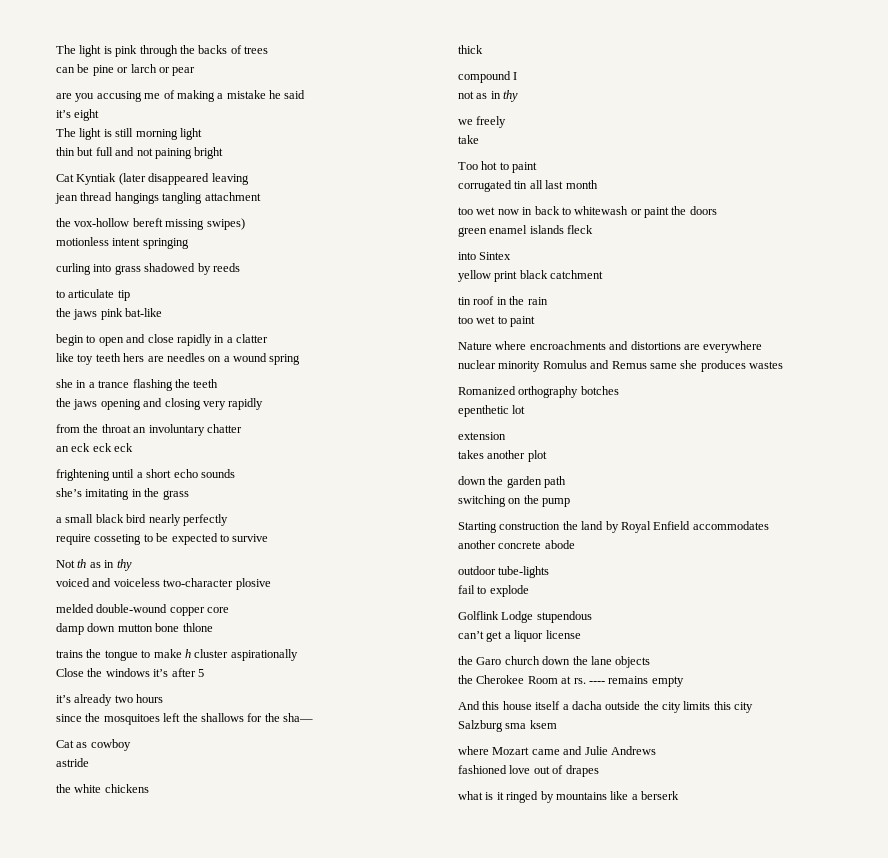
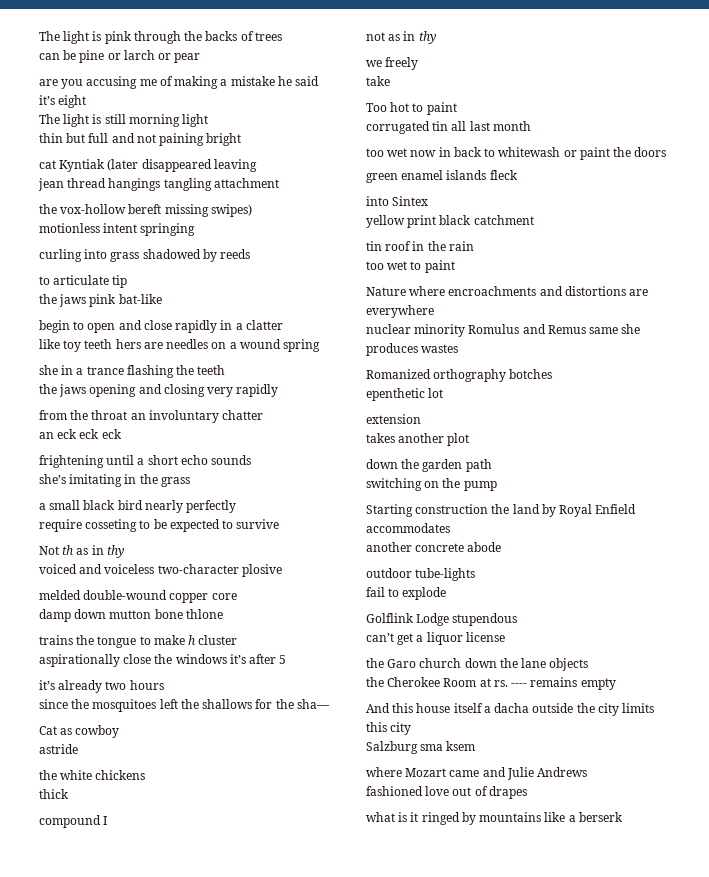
[56,174,74,182] Cat -> [39,160,56,169] cat
(229, 653) none -> (238, 640) //
[56,668,84,677] // Close -> [123,654,152,664] close

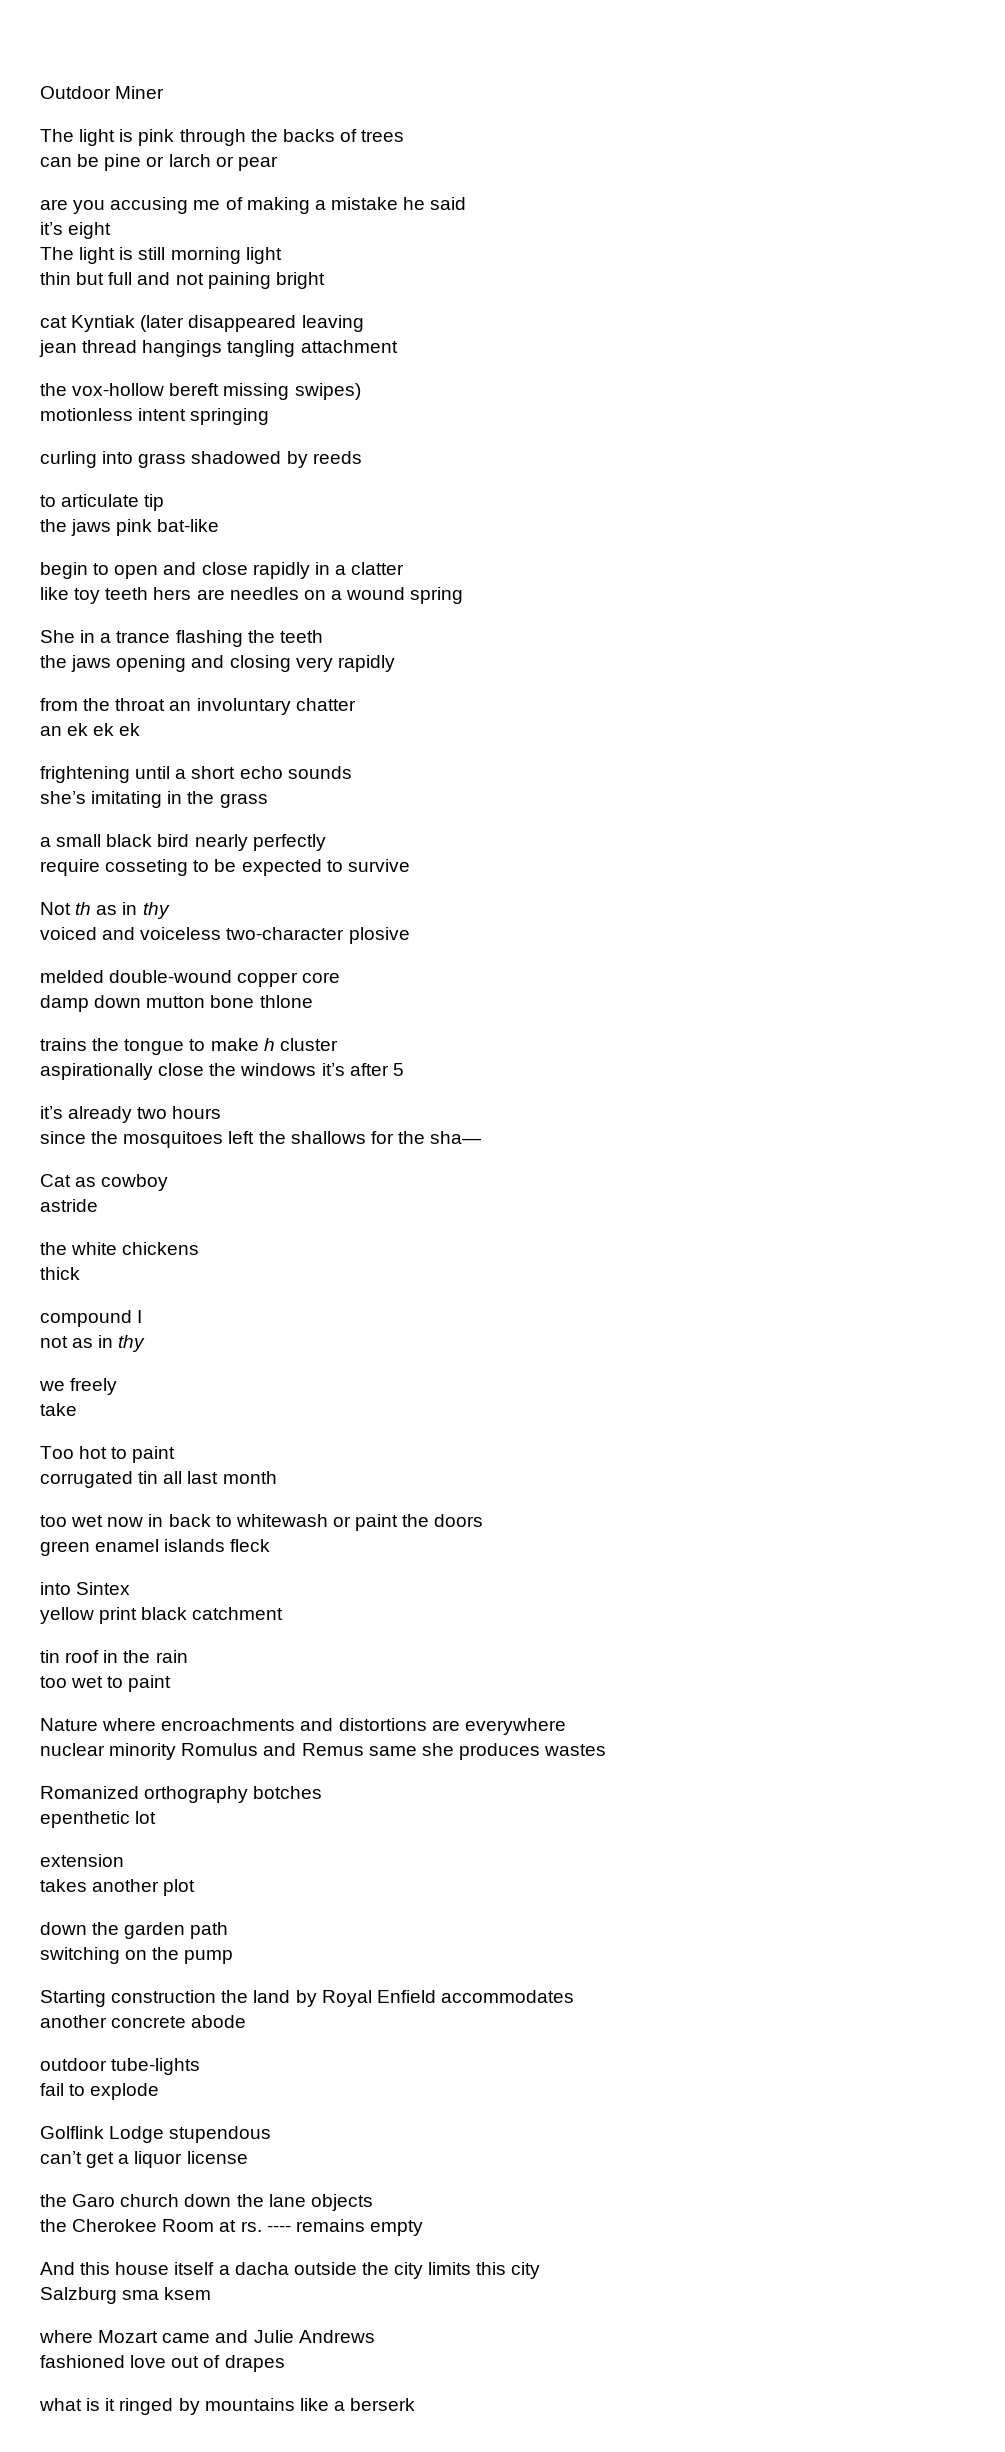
(39, 36) none -> [40,86,165,99] Outdoor Miner //
[39,365,58,375] she -> [40,630,75,643] She
[57,429,122,439] eck eck eck -> [67,723,141,736] ek ek ek

